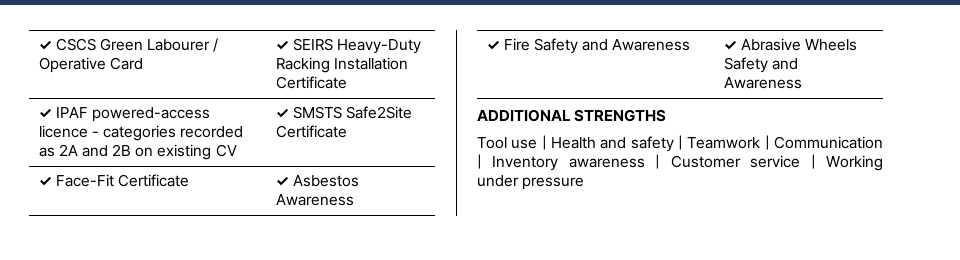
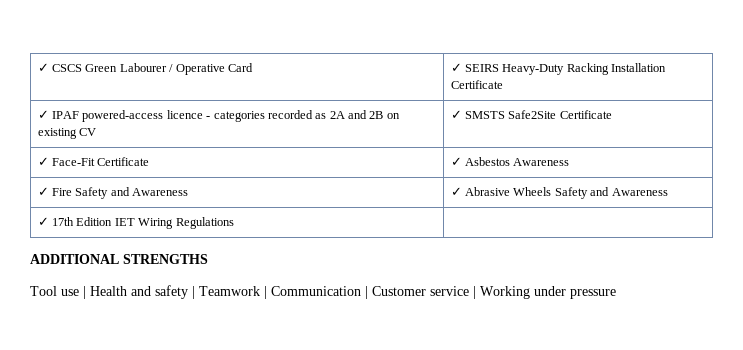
(802, 83) none -> [37,217,234,229] // ✓ 17th Edition IET Wiring Regulations |
[492,154,661,171] Inventory awareness | -> (368, 292) none

